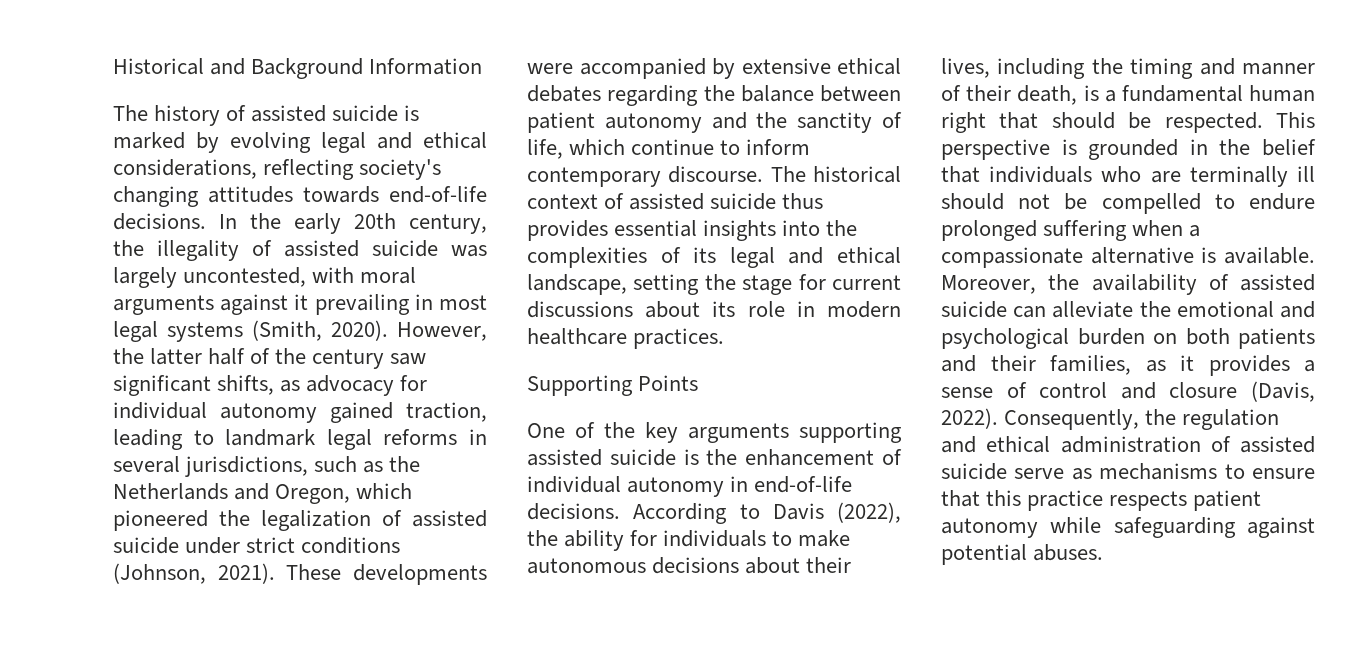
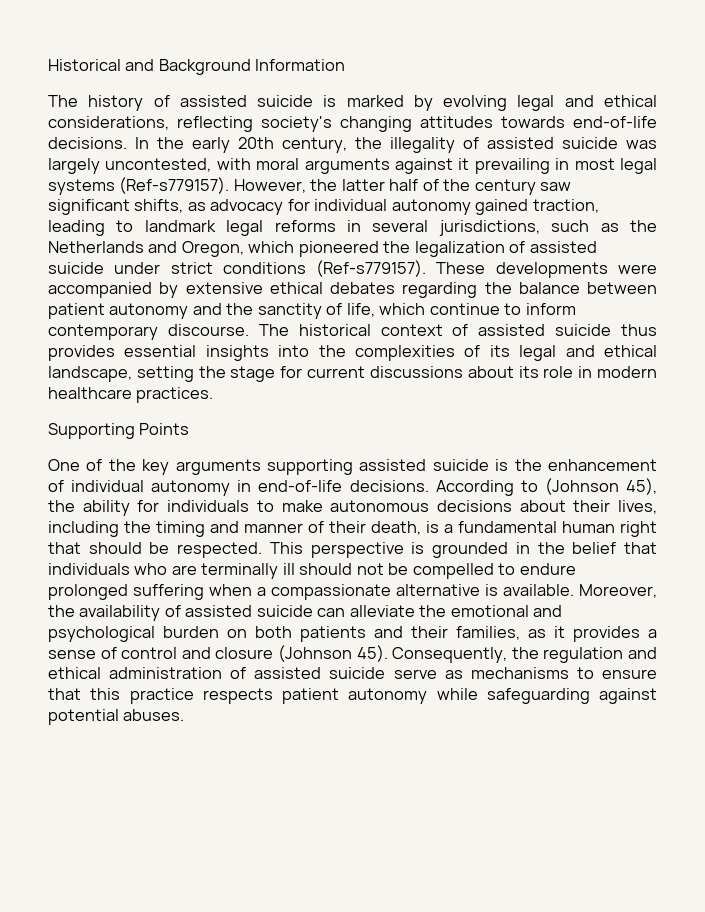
[252,320,388,341] (Smith, 2020). -> [119,177,230,194] (Ref-s779157).
[113,563,275,584] (Johnson, 2021). -> [316,260,427,277] (Ref-s779157).
[772,502,901,523] Davis (2022), -> [544,478,657,495] (Johnson 45),
[1251,381,1315,402] [941,408,998,429] (Davis, 2022). -> [278,645,388,662] (Johnson 45).

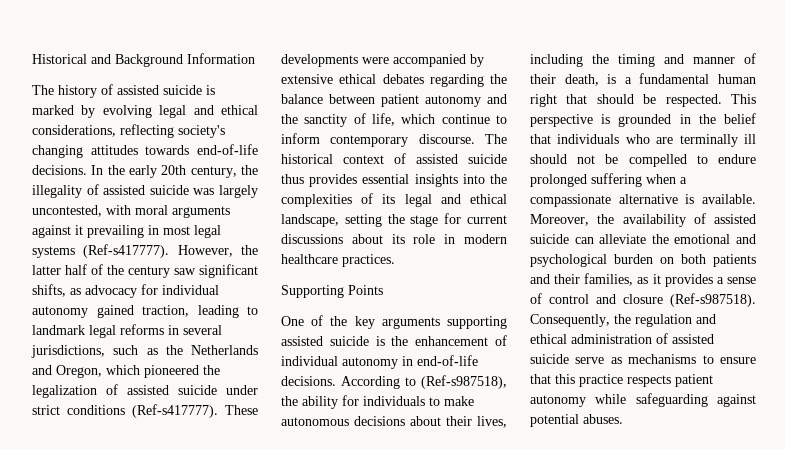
[119,177,230,194] (Ref-s779157). -> [83,244,170,258] (Ref-s417777).
[316,260,427,277] (Ref-s779157). -> [132,404,218,418] (Ref-s417777).
[544,478,657,495] (Johnson 45), -> [421,375,507,389] (Ref-s987518),
[278,645,388,662] (Johnson 45). -> [670,293,756,307] (Ref-s987518).

